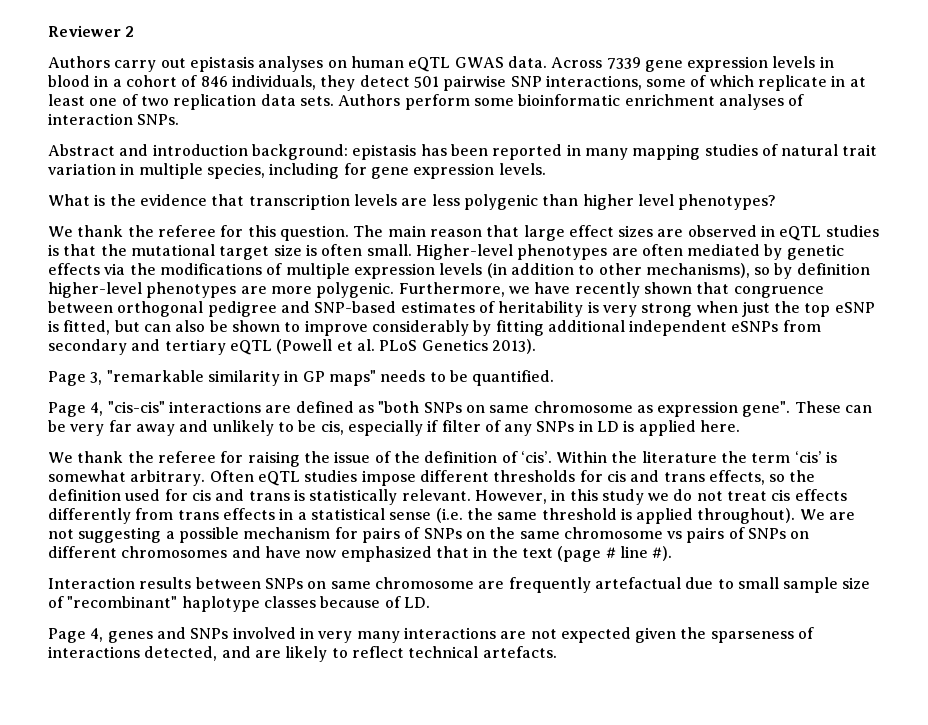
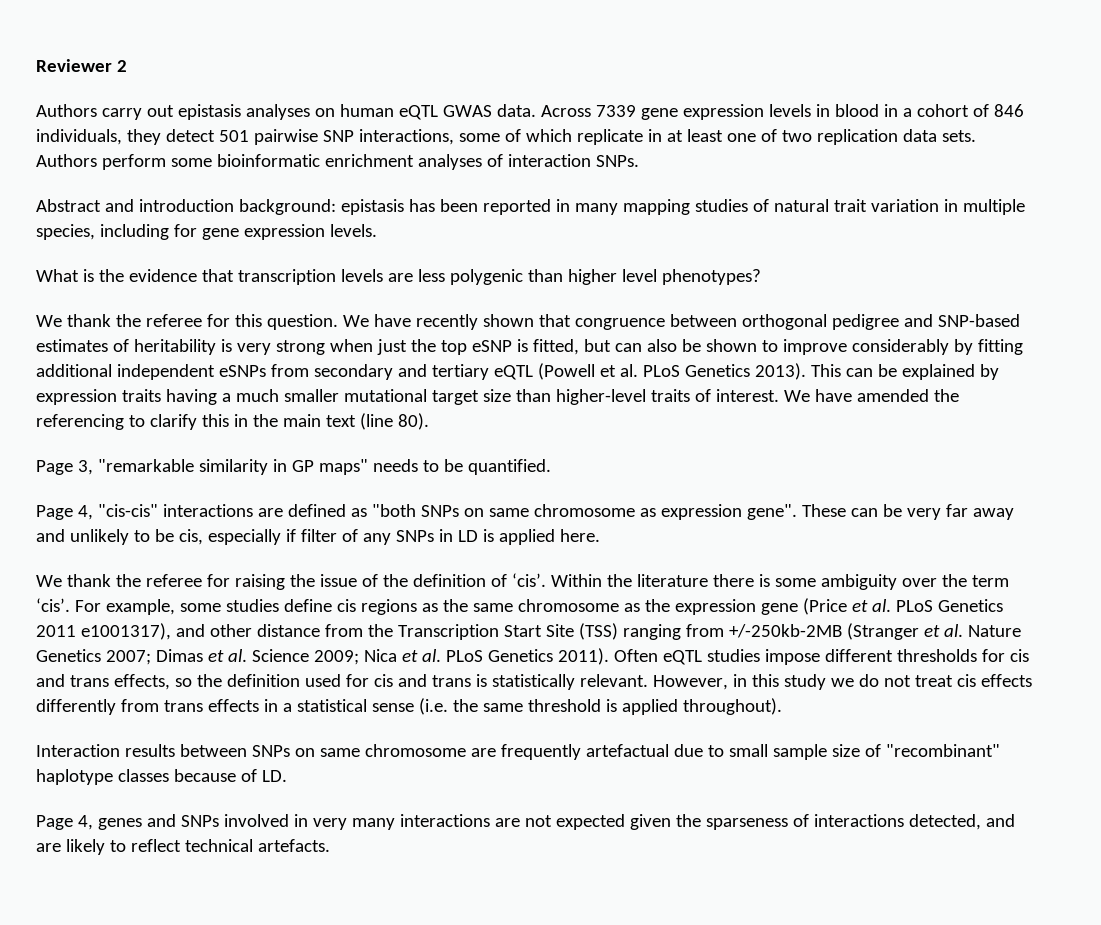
[353,225,879,241] [48,244,844,260] [48,263,870,279] [48,282,530,298] The main reason that large effect sizes are observed in eQTL studies is that the mutational target size is often small. Higher-level phenotypes are often mediated by genetic effects via the modifications of multiple expression levels (in addition to other mechanisms), so by definition higher-level phenotypes are more polygenic. Furthermore, we -> [342,315,369,327] We
(536, 346) none -> [810,364,999,380] [36,389,959,405] [36,413,429,430] This can be explained by expression traits having a much smaller mutational target size than higher-level traits of interest. We have amended the referencing to clarify this in the main text (line 80).
[721,451,838,463] [48,470,206,486] the term ‘cis’ is somewhat arbitrary. -> [712,574,1009,590] [36,598,1003,615] [36,623,1021,640] [36,648,609,665] there is some ambiguity over the term ‘cis’. For example, some studies define cis regions as the same chromosome as the expression gene (Price et al. PLoS Genetics 2011 e1001317), and other distance from the Transcription Start Site (TSS) ranging from +/-250kb-2MB (Stranger et al. Nature Genetics 2007; Dimas et al. Science 2009; Nica et al. PLoS Genetics 2011).
[799,509,856,520] [48,527,810,543] [48,546,673,562] We are not suggesting a possible mechanism for pairs of SNPs on the same chromosome vs pairs of SNPs on different chromosomes and have now emphasized that in the text (page # line #). -> (782, 706) none

